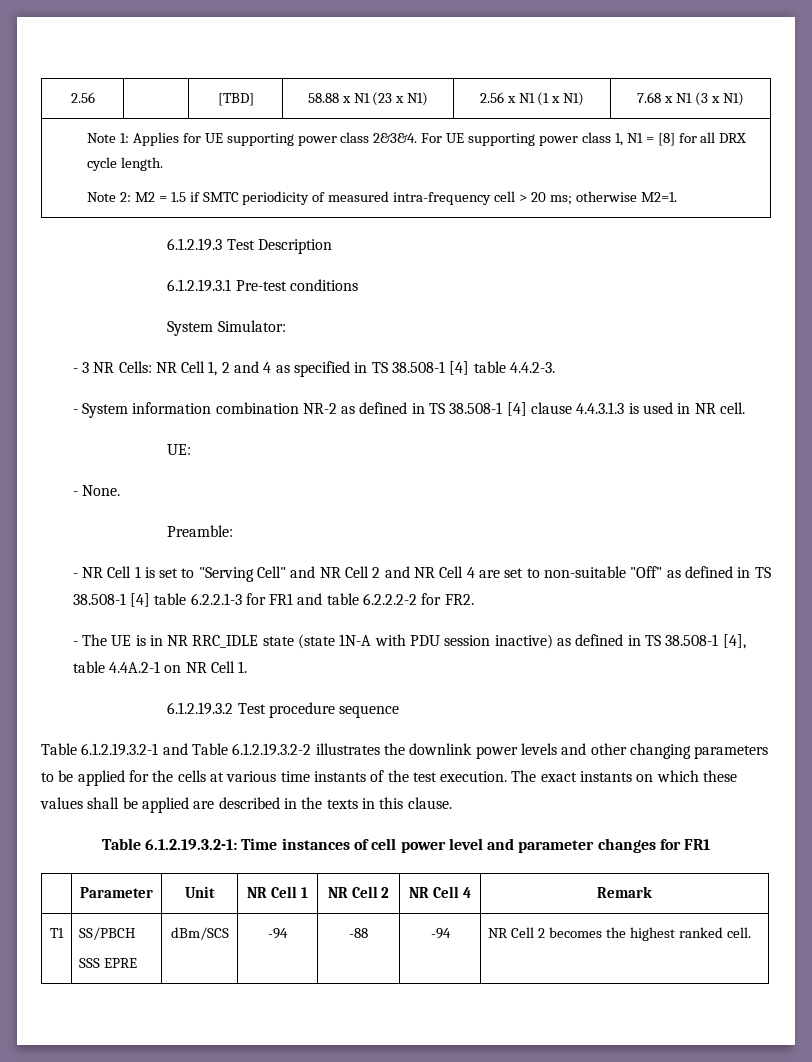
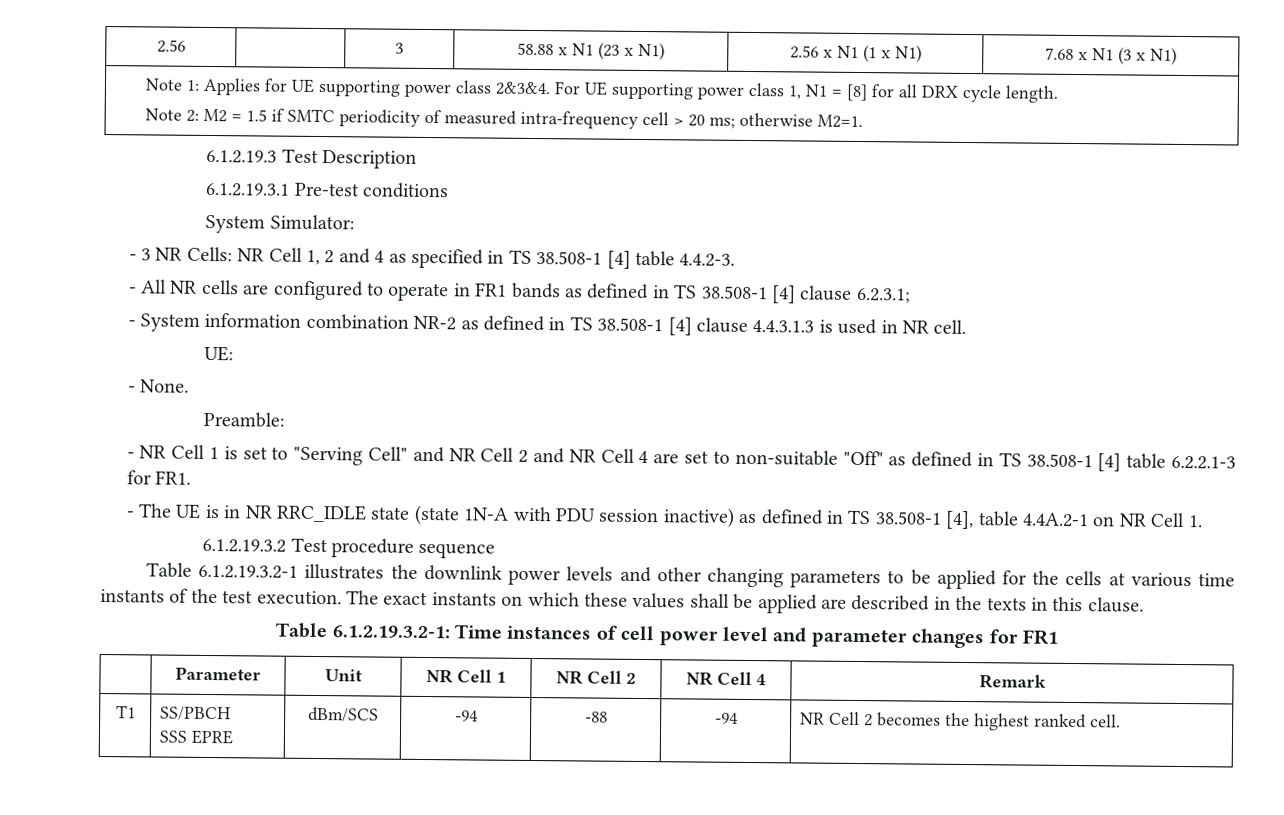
[217,93,254,106] [TBD] -> [395,42,404,54] 3
(556, 367) none -> [128,279,911,304] // - All NR cells are configured to operate in FR1 bands as defined in TS 38.508-1 [4] clause 6.2.3.1;
[269,593,474,605] FR1 and table 6.2.2.2-2 for FR2. -> [154,470,191,485] FR1.
[162,743,312,756] and Table 6.1.2.19.3.2-2 -> (299, 571) none

